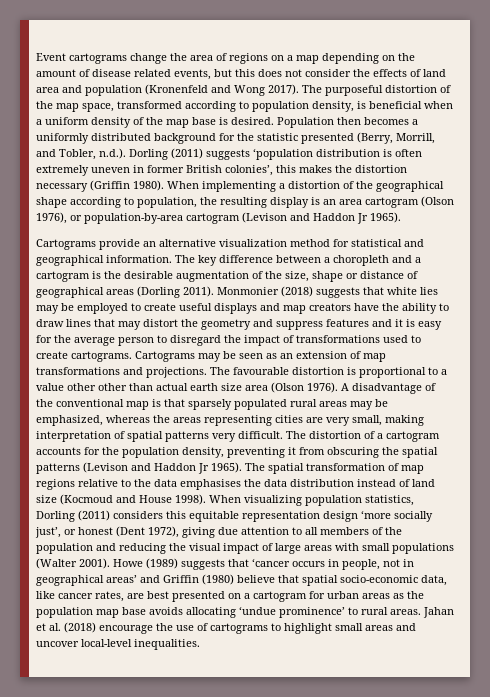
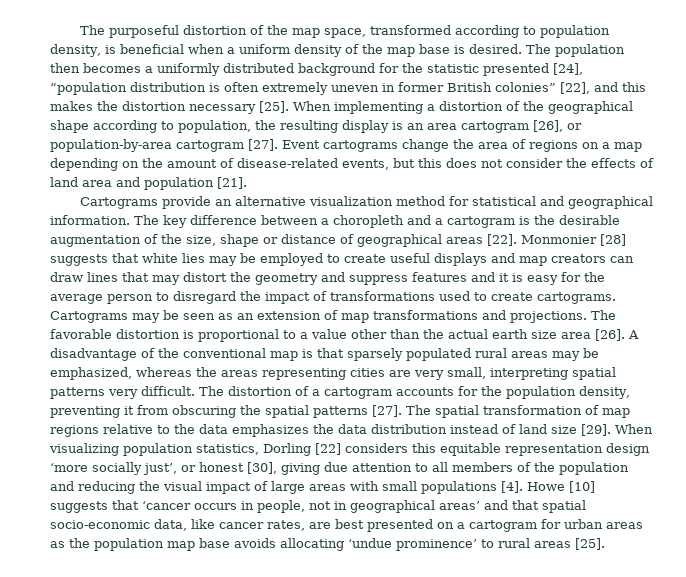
[36,53,415,64] [36,69,446,80] [36,84,299,96] Event cartograms change the area of regions on a map depending on the amount of disease related events, but this does not consider the effects of land area and population (Kronenfeld and Wong 2017). -> (80, 30) none
[277,117,334,128] Population -> [525,44,625,57] The population
[357,132,435,144] [36,148,313,160] (Berry, Morrill, and Tobler, n.d.). Dorling (2011) suggests ‘population -> [553,63,583,75] [50,82,127,95] [24], “population
[225,165,273,176] colonies’, -> [495,82,618,94] colonies” [22], and
[90,180,164,191] (Griffin 1980). -> [259,101,289,113] [25].
[421,196,454,207] [36,212,67,224] (Olson 1976), -> [533,120,563,132] [26],
[242,212,401,224] (Levison and Haddon Jr 1965). -> [248,139,642,152] [50,158,654,171] [50,177,247,190] [27]. Event cartograms change the area of regions on a map depending on the amount of disease-related events, but this does not consider the effects of land area and population [21].
[137,286,313,298] (Dorling 2011). Monmonier (2018) -> [487,234,626,246] [22]. Monmonier [28]
[354,303,449,314] have the ability to -> [610,256,634,263] can
[233,367,289,375] favourable -> [50,329,112,339] favorable
[98,383,153,391] other than -> [390,329,444,339] than the
[271,382,338,393] (Olson 1976). -> [595,329,625,341] [26].
[385,415,424,426] [36,431,125,442] making interpretation of -> [490,368,568,380] interpreting
[83,462,242,474] (Levison and Haddon Jr 1965). -> [372,405,402,417] [27].
[180,479,241,490] emphasises -> [232,424,309,437] emphasizes
[60,494,206,505] (Kocmoud and House 1998). -> [581,424,611,436] [29].
[78,510,110,521] (2011) -> [315,443,341,455] [22]
[116,526,179,538] (Dent 1972), -> [247,462,277,474] [30],
[36,558,178,569] (Walter 2001). Howe (1989) -> [501,481,595,493] [4]. Howe [10]
[163,574,275,585] Griffin (1980) believe -> (508, 505) none
[390,607,454,618] [36,622,416,634] [36,639,200,650] areas. Jahan et al. (2018) encourage the use of cartograms to highlight small areas and uncover local-level inequalities. -> [534,538,605,550] areas [25].

